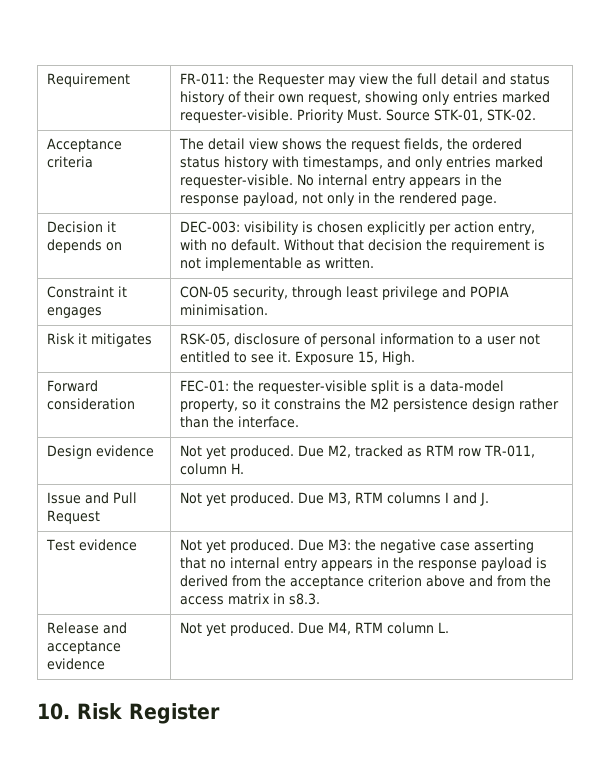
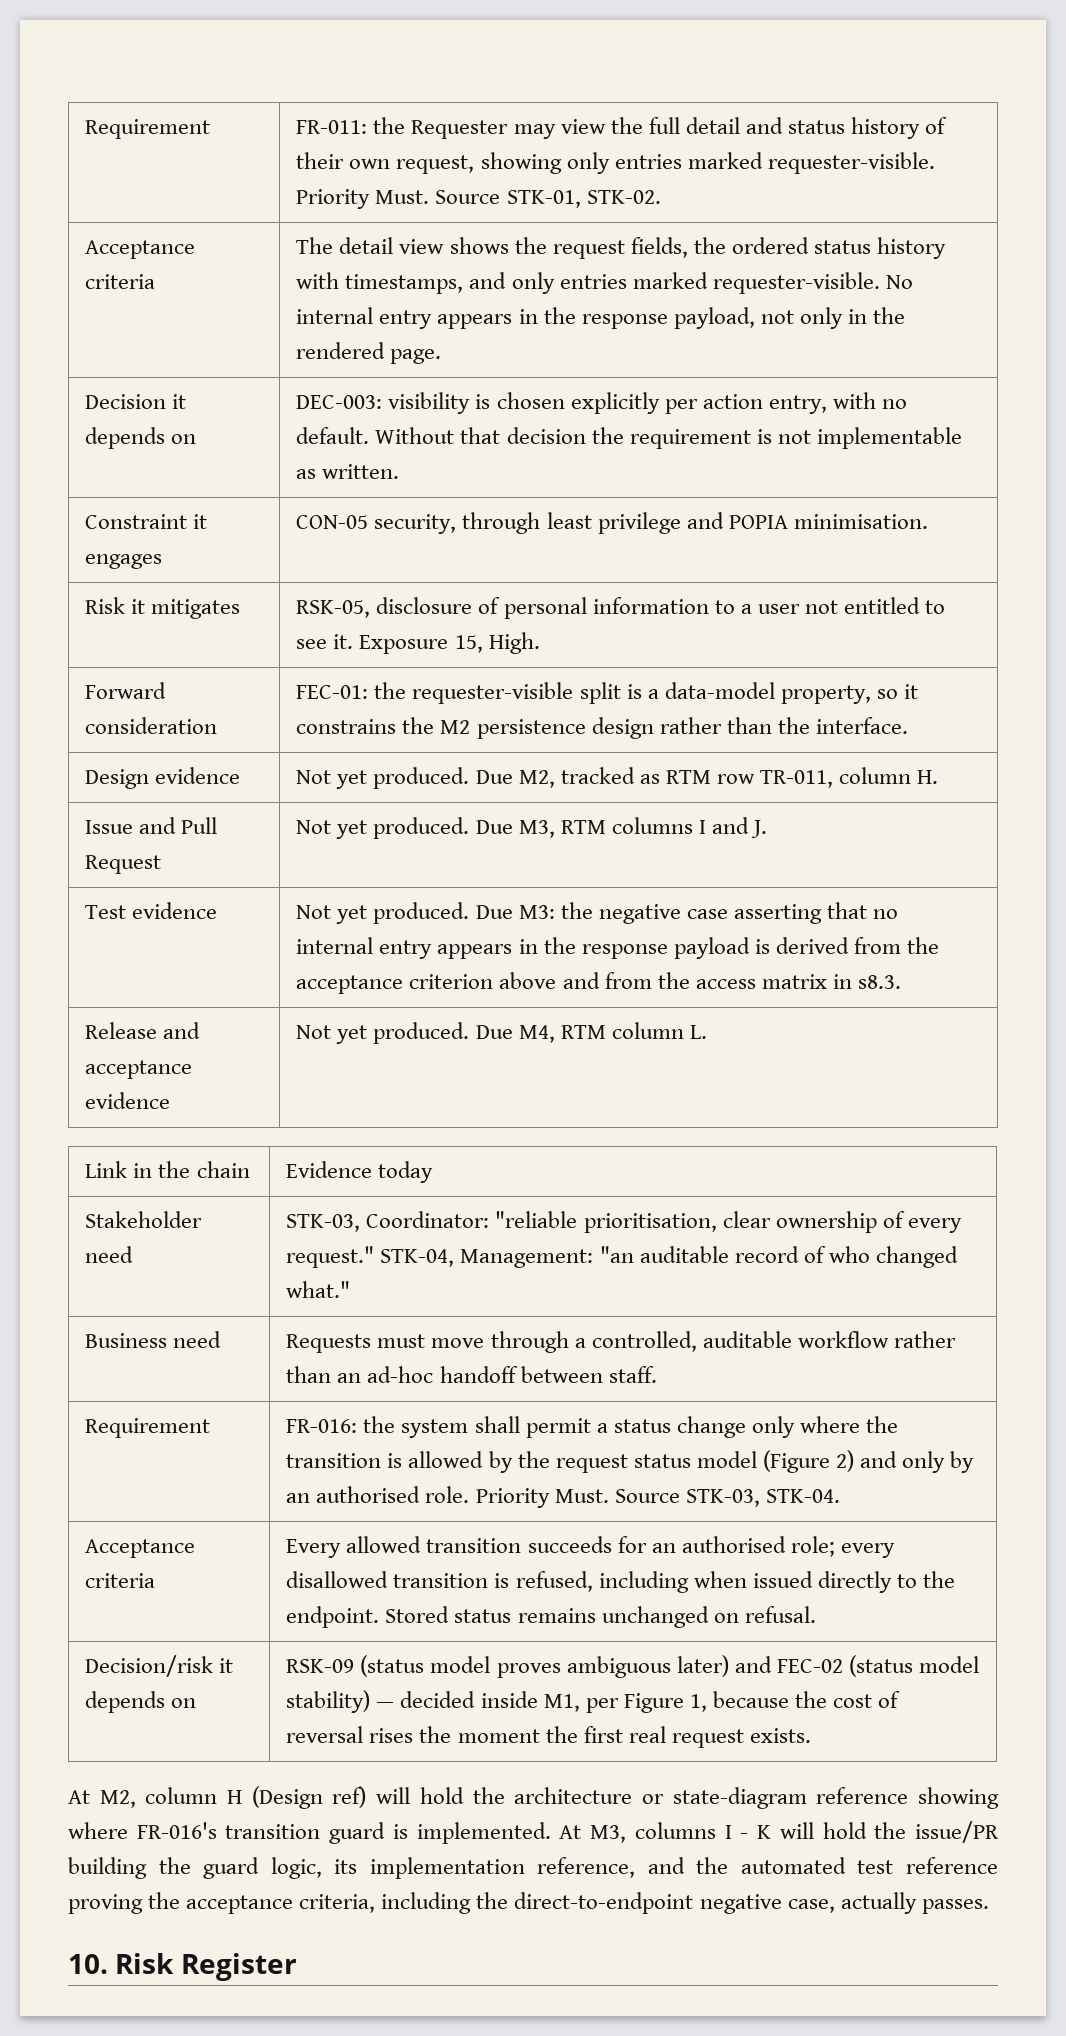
(450, 627) none -> [85,1161,250,1178] [286,1161,434,1183] [85,1211,203,1228] [85,1246,134,1263] [286,1211,962,1233] [286,1246,958,1268] [286,1281,351,1298] [85,1331,222,1348] [286,1331,956,1353] [286,1366,657,1383] [85,1418,211,1438] [286,1416,899,1438] [286,1450,975,1473] [286,1486,840,1508] [85,1539,196,1558] [85,1573,156,1588] [286,1536,895,1558] [286,1571,955,1593] [286,1606,816,1628] [85,1655,234,1677] [85,1691,197,1713] [286,1655,979,1678] [286,1690,901,1713] [286,1726,811,1748] [68,1786,1000,1809] [68,1821,1000,1844] [68,1857,998,1879] [68,1892,989,1914] // Link in the chain | Evidence today // Stakeholder need | STK-03, Coordinator: "reliable prioritisation, clear ownership of every request." STK-04, Management: "an auditable record of who changed what." // Business need | Requests must move through a controlled, auditable workflow rather than an ad-hoc handoff between staff. // Requirement | FR-016: the system shall permit a status change only where the transition is allowed by the request status model (Figure 2) and only by an authorised role. Priority Must. Source STK-03, STK-04. // Acceptance criteria | Every allowed transition succeeds for an authorised role; every disallowed transition is refused, including when issued directly to the endpoint. Stored status remains unchanged on refusal. // Decision/risk it depends on | RSK-09 (status model proves ambiguous later) and FEC-02 (status model stability) — decided inside M1, per Figure 1, because the cost of reversal rises the moment the first real request exists. // At M2, column H (Design ref) will hold the architecture or state-diagram reference showing where FR-016's transition guard is implemented. At M3, columns I - K will hold the issue/PR building the guard logic, its implementation reference, and the automated test reference proving the acceptance criteria, including the direct-to-endpoint negative case, actually passes.

